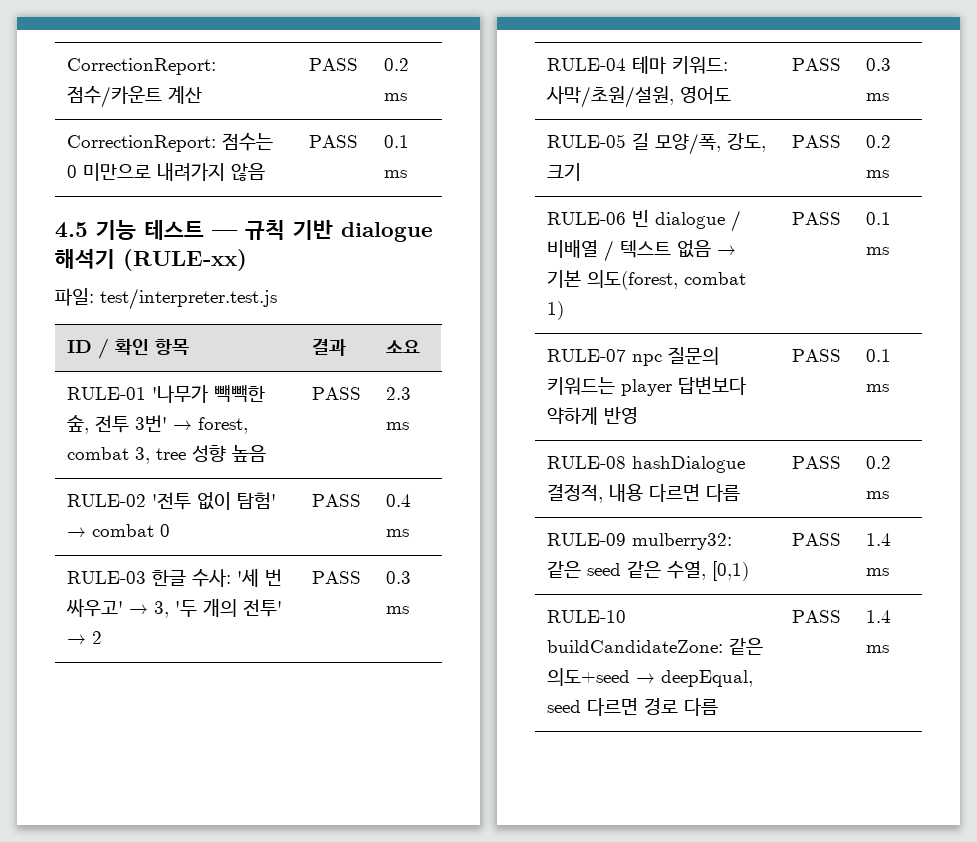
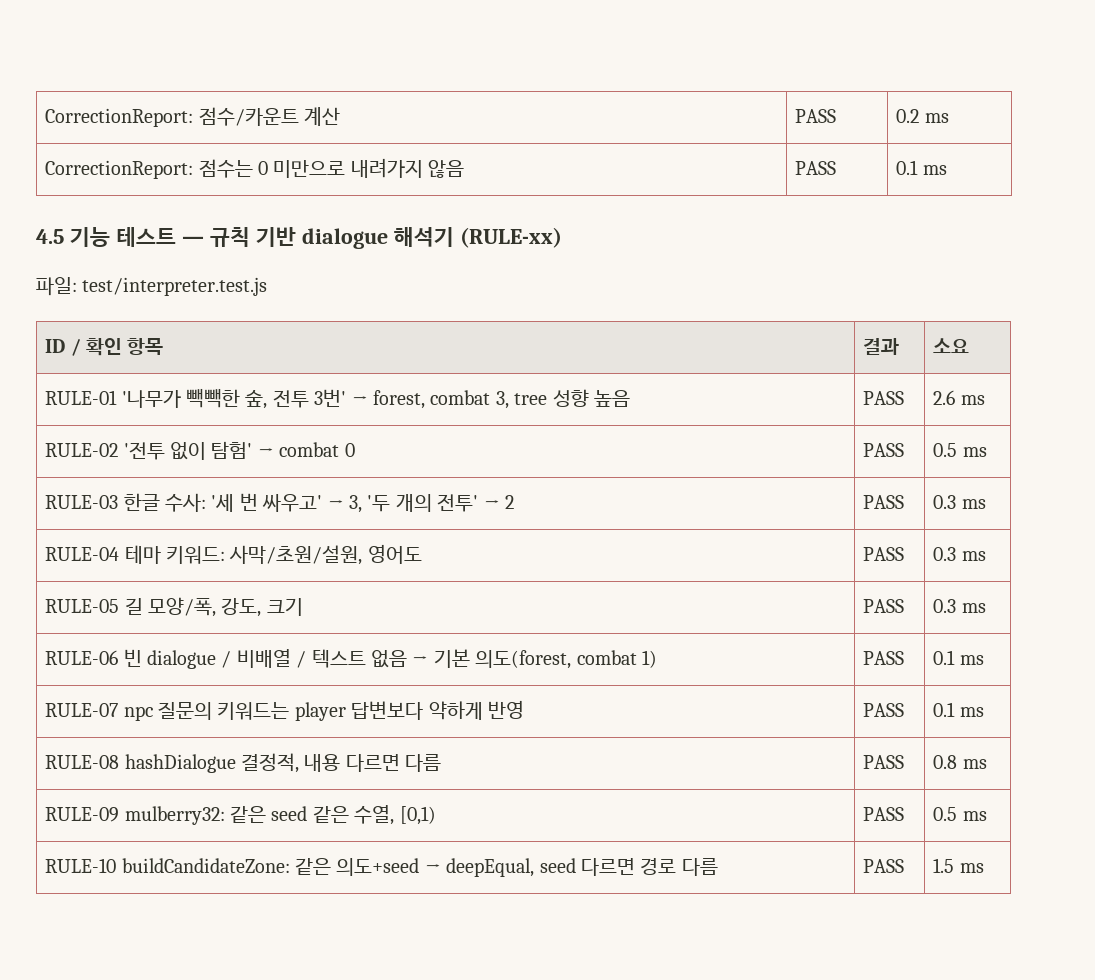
[386,387,412,400] 2.3 -> [933,390,956,405] 2.6
[386,494,412,507] 0.4 -> [933,443,958,457] 0.5
[866,135,892,148] 0.2 -> [933,599,957,613] 0.3
[866,456,892,469] 0.2 -> [933,755,958,769] 0.8
[866,533,892,546] 1.4 -> [933,807,958,821] 0.5
[866,610,892,623] 1.4 -> [933,858,955,873] 1.5

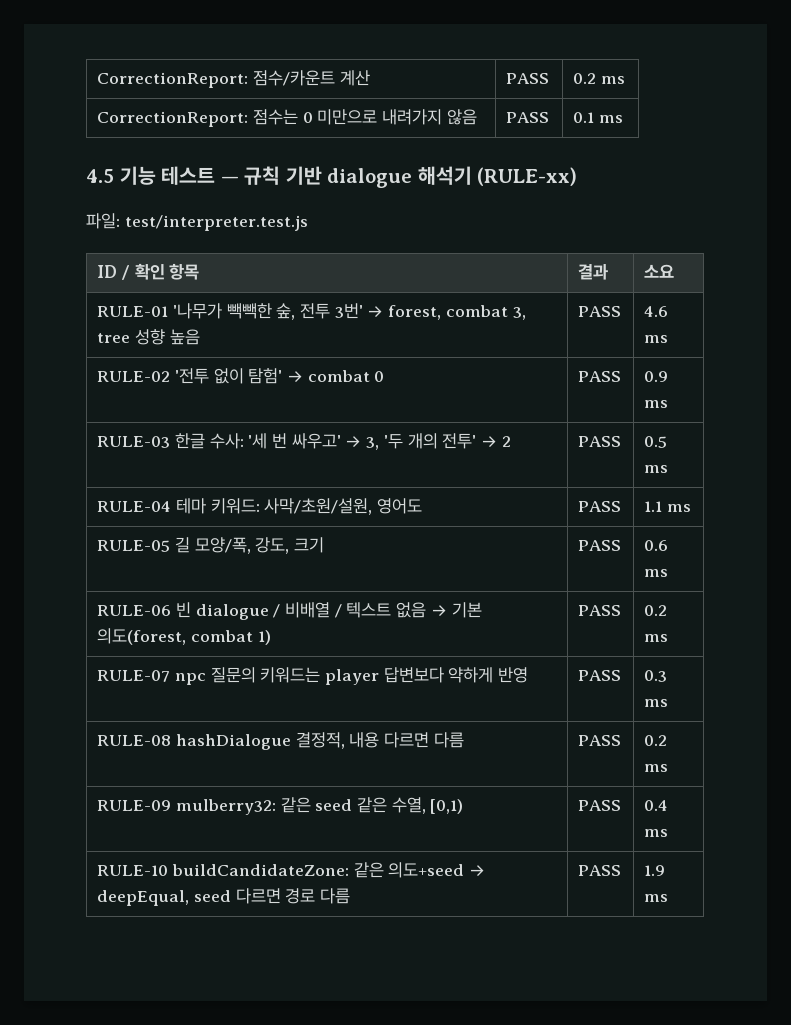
[933,390,956,405] 2.6 -> [644,306,669,317] 4.6
[933,443,958,457] 0.5 -> [644,371,669,382] 0.9
[933,495,957,509] 0.3 -> [644,436,668,448] 0.5
[933,547,957,561] 0.3 -> [644,501,663,512] 1.1
[933,599,957,613] 0.3 -> [644,540,669,551] 0.6
[933,650,956,665] 0.1 -> [644,605,668,616] 0.2
[933,702,956,717] 0.1 -> [644,670,668,682] 0.3
[933,755,958,769] 0.8 -> [644,735,668,746] 0.2
[933,807,958,821] 0.5 -> [644,800,669,811] 0.4
[933,858,955,873] 1.5 -> [644,865,666,876] 1.9

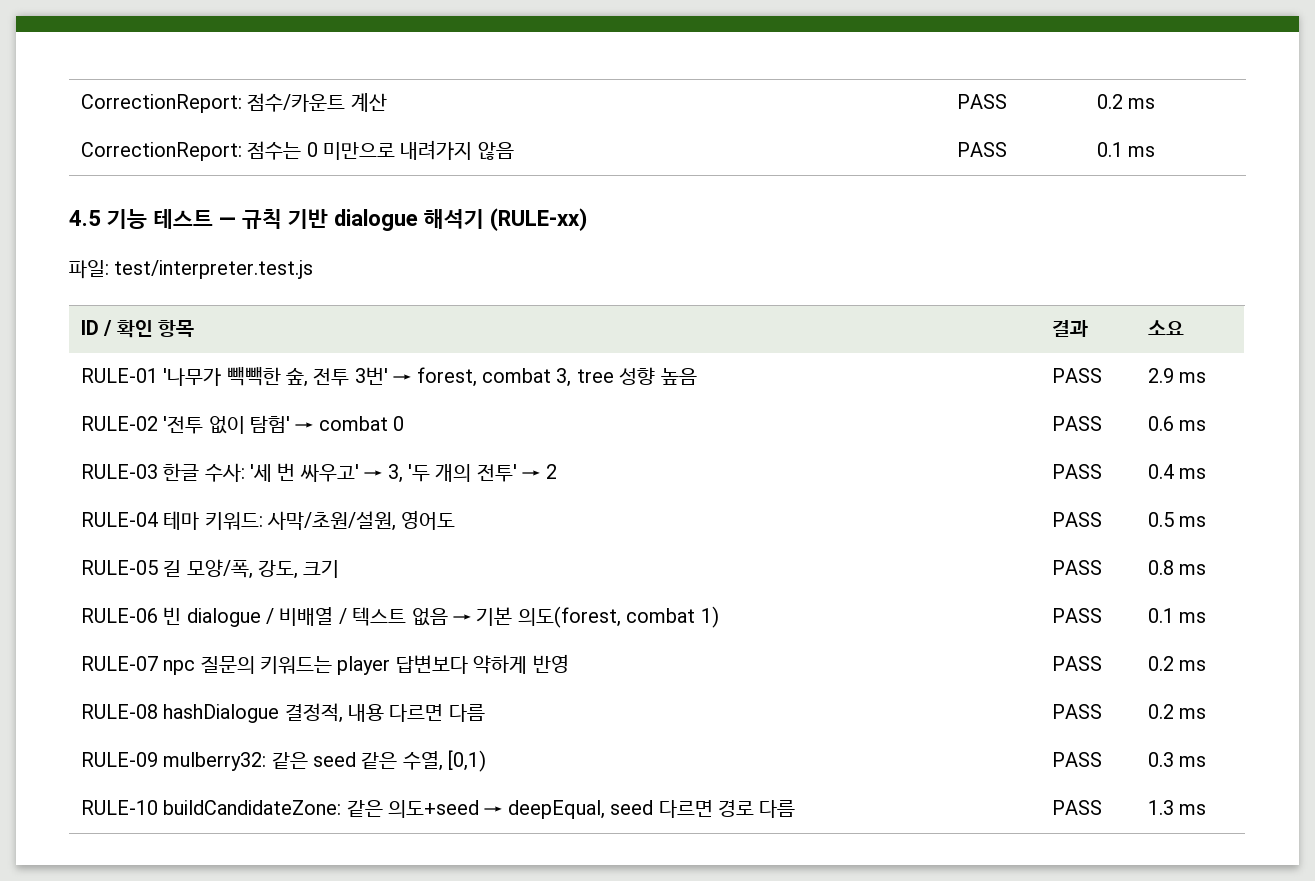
[644,306,669,317] 4.6 -> [1147,368,1174,383] 2.9
[644,371,669,382] 0.9 -> [1147,416,1174,431] 0.6
[644,436,668,448] 0.5 -> [1147,464,1174,479] 0.4
[644,501,663,512] 1.1 -> [1147,512,1174,527] 0.5
[644,540,669,551] 0.6 -> [1147,560,1174,575] 0.8
[644,605,668,616] 0.2 -> [1147,608,1174,623] 0.1
[644,670,668,682] 0.3 -> [1147,656,1174,671] 0.2
[644,800,669,811] 0.4 -> [1147,752,1174,767] 0.3
[644,865,666,876] 1.9 -> [1147,800,1174,815] 1.3

